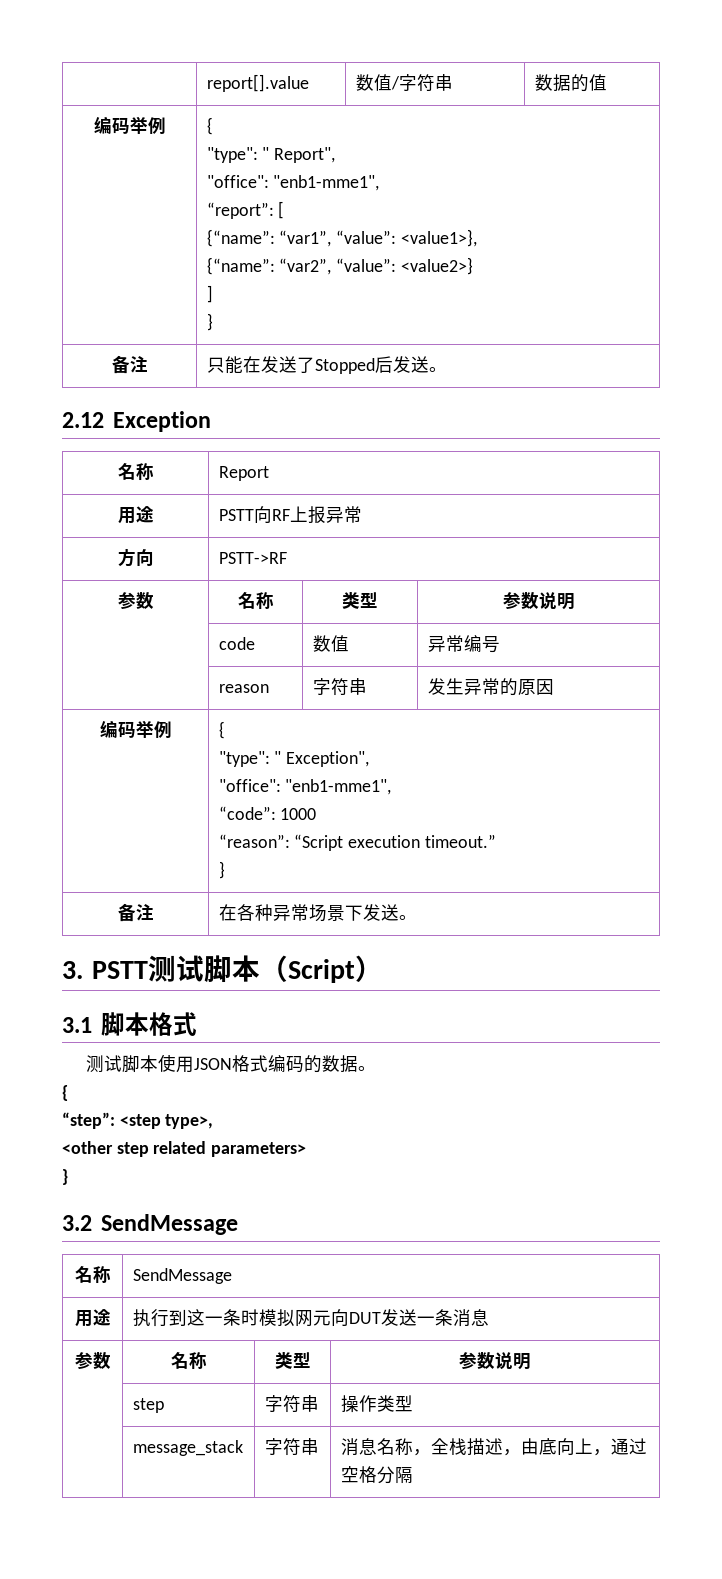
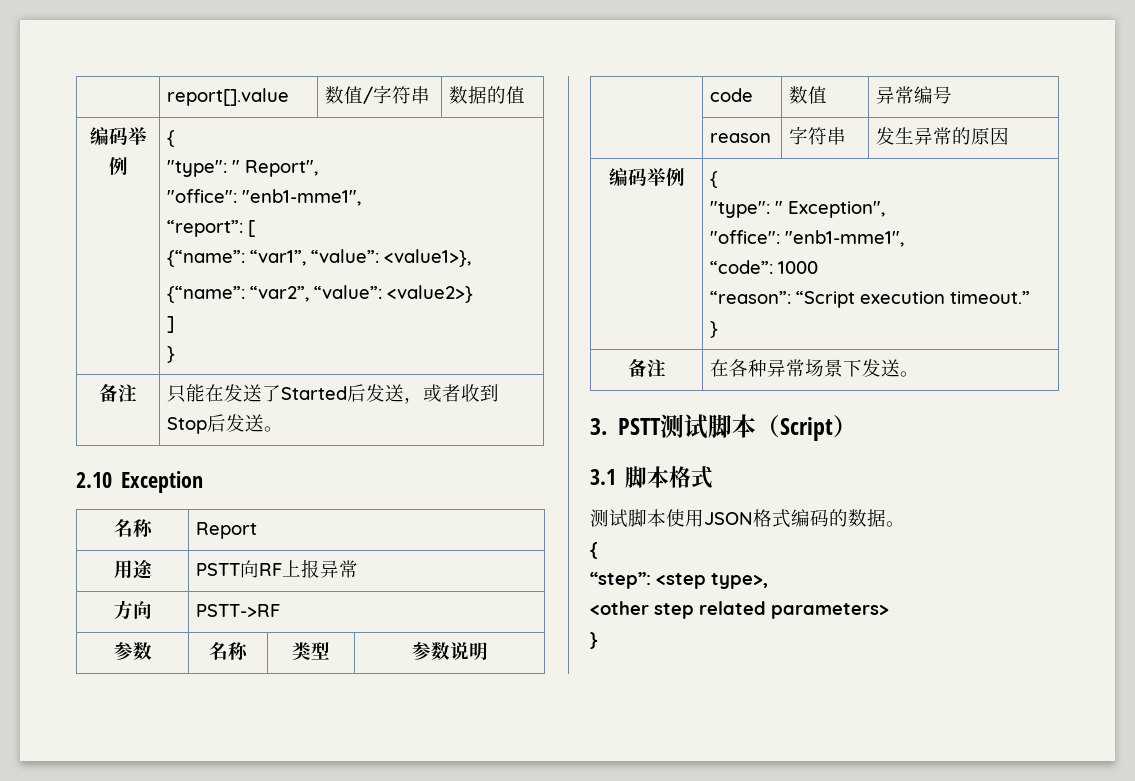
[314,358,375,374] Stopped -> [280,384,499,404] [166,417,207,434] Started后发送，或者收到Stop
[62,412,104,428] 2.12 -> [76,472,112,488] 2.10
[62,1214,238,1235] [74,1266,111,1284] [132,1268,232,1284] [74,1309,111,1327] [132,1309,489,1327] [74,1352,111,1370] [170,1352,207,1370] [274,1352,311,1369] [459,1352,531,1370] [132,1398,164,1413] [264,1395,319,1413] [340,1395,413,1413] [132,1440,243,1456] [264,1438,319,1456] [340,1438,647,1456] [340,1466,413,1484] // 3.2 SendMessage // 名称 | SendMessage // 用途 | 执行到这一条时模拟网元向DUT发送一条消息 // 参数 | 名称 | 类型 | 参数说明 // | step | 字符串 | 操作类型 // | message_stack | 字符串 | 消息名称，全栈描述，由底向上，通过空格分隔 -> (598, 640) none

